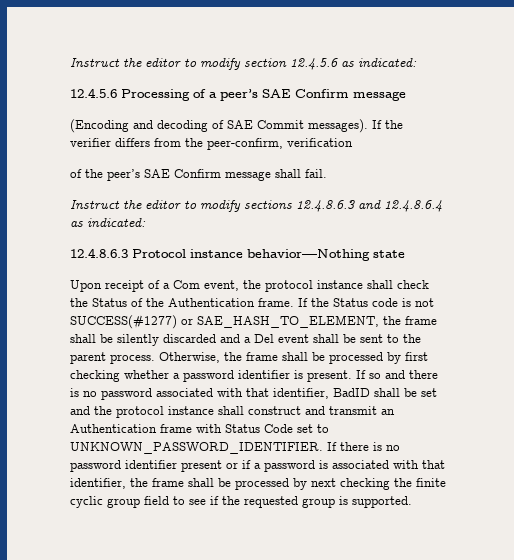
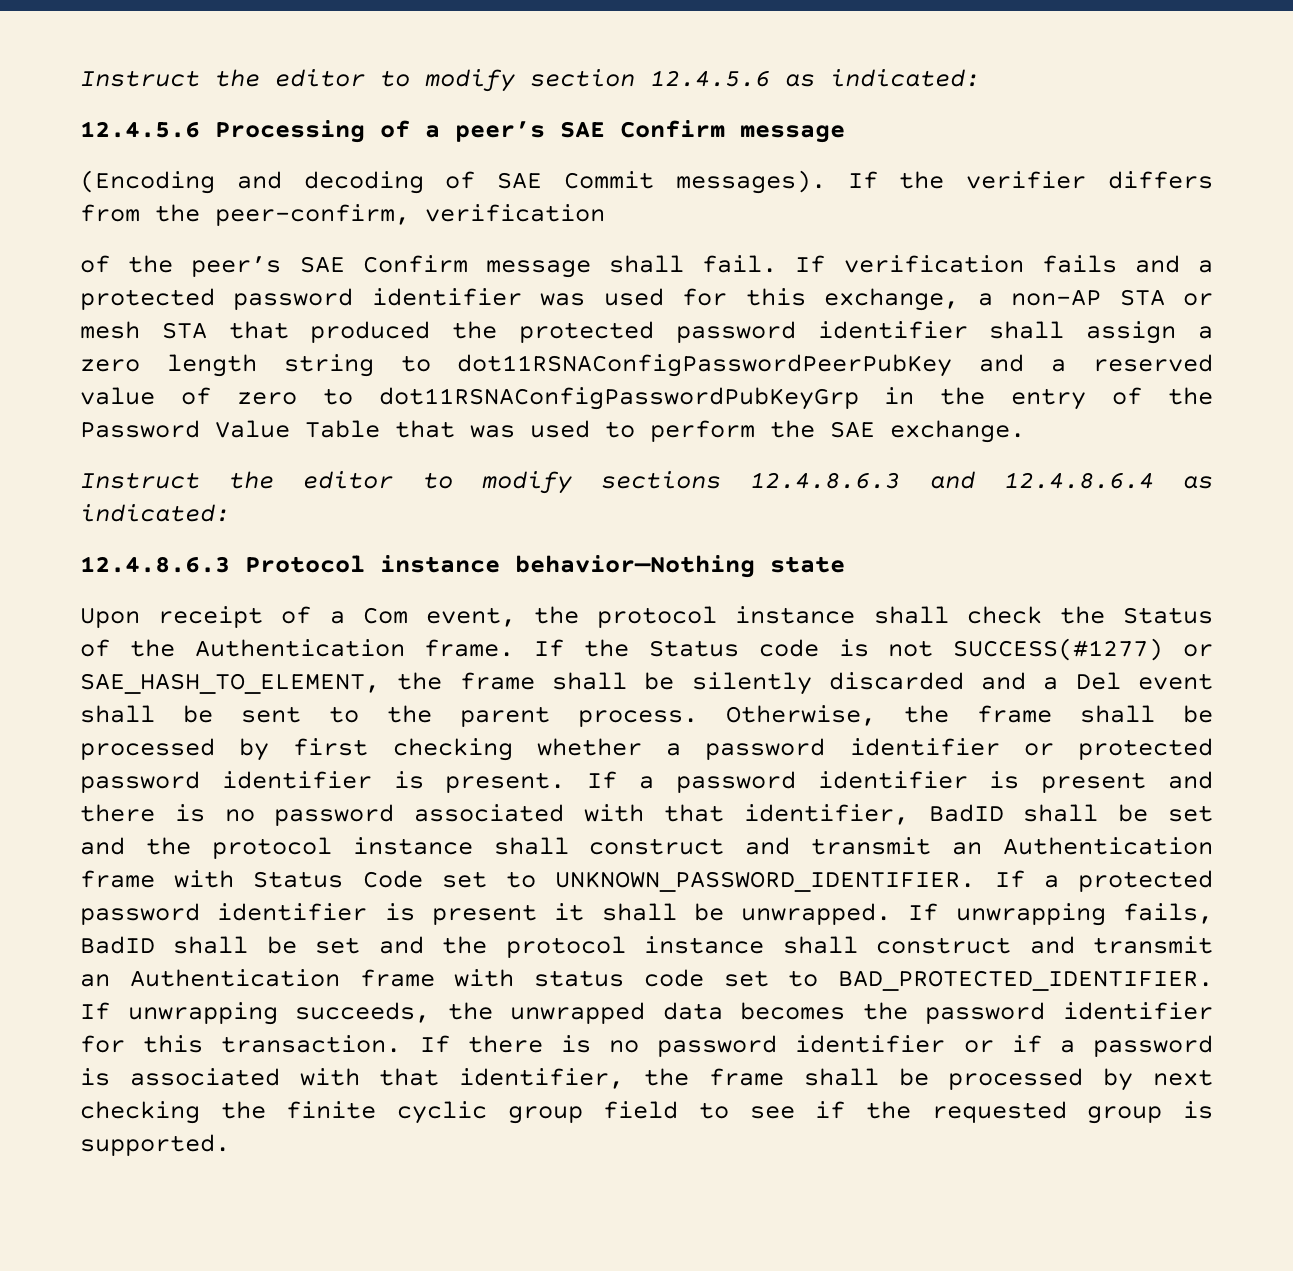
(327, 173) none -> [795,255,1213,273] [80,288,1214,311] [80,321,1213,344] [80,354,1213,377] [80,387,1213,410] [80,420,1025,443] If verification fails and a protected password identifier was used for this exchange, a non-AP STA or mesh STA that produced the protected password identifier shall assign a zero length string to dot11RSNAConfigPasswordPeerPubKey and a reserved value of zero to dot11RSNAConfigPasswordPubKeyGrp in the entry of the Password Value Table that was used to perform the SAE exchange.
[294,370,381,382] is present. If so -> [1023,738,1213,760] [80,771,1147,793] or protected password identifier is present. If a password identifier is present
(337, 446) none -> [1043,870,1213,892] [80,903,1213,926] [80,936,1213,958] [80,969,1213,991] [80,1002,1213,1025] [80,1035,450,1053] a protected password identifier is present it shall be unwrapped. If unwrapping fails, BadID shall be set and the protocol instance shall construct and transmit an Authentication frame with status code set to BAD_PROTECTED_IDENTIFIER. If unwrapping succeeds, the unwrapped data becomes the password identifier for this transaction. If
[181,460,222,472] present -> (946, 1044) none

